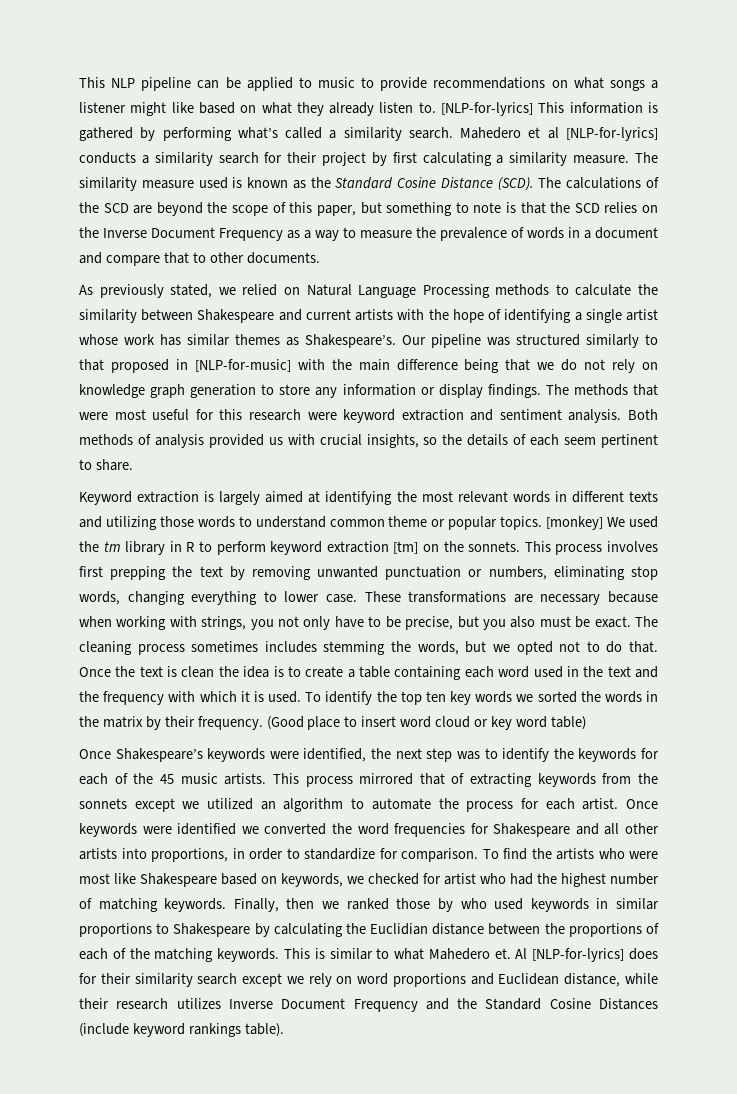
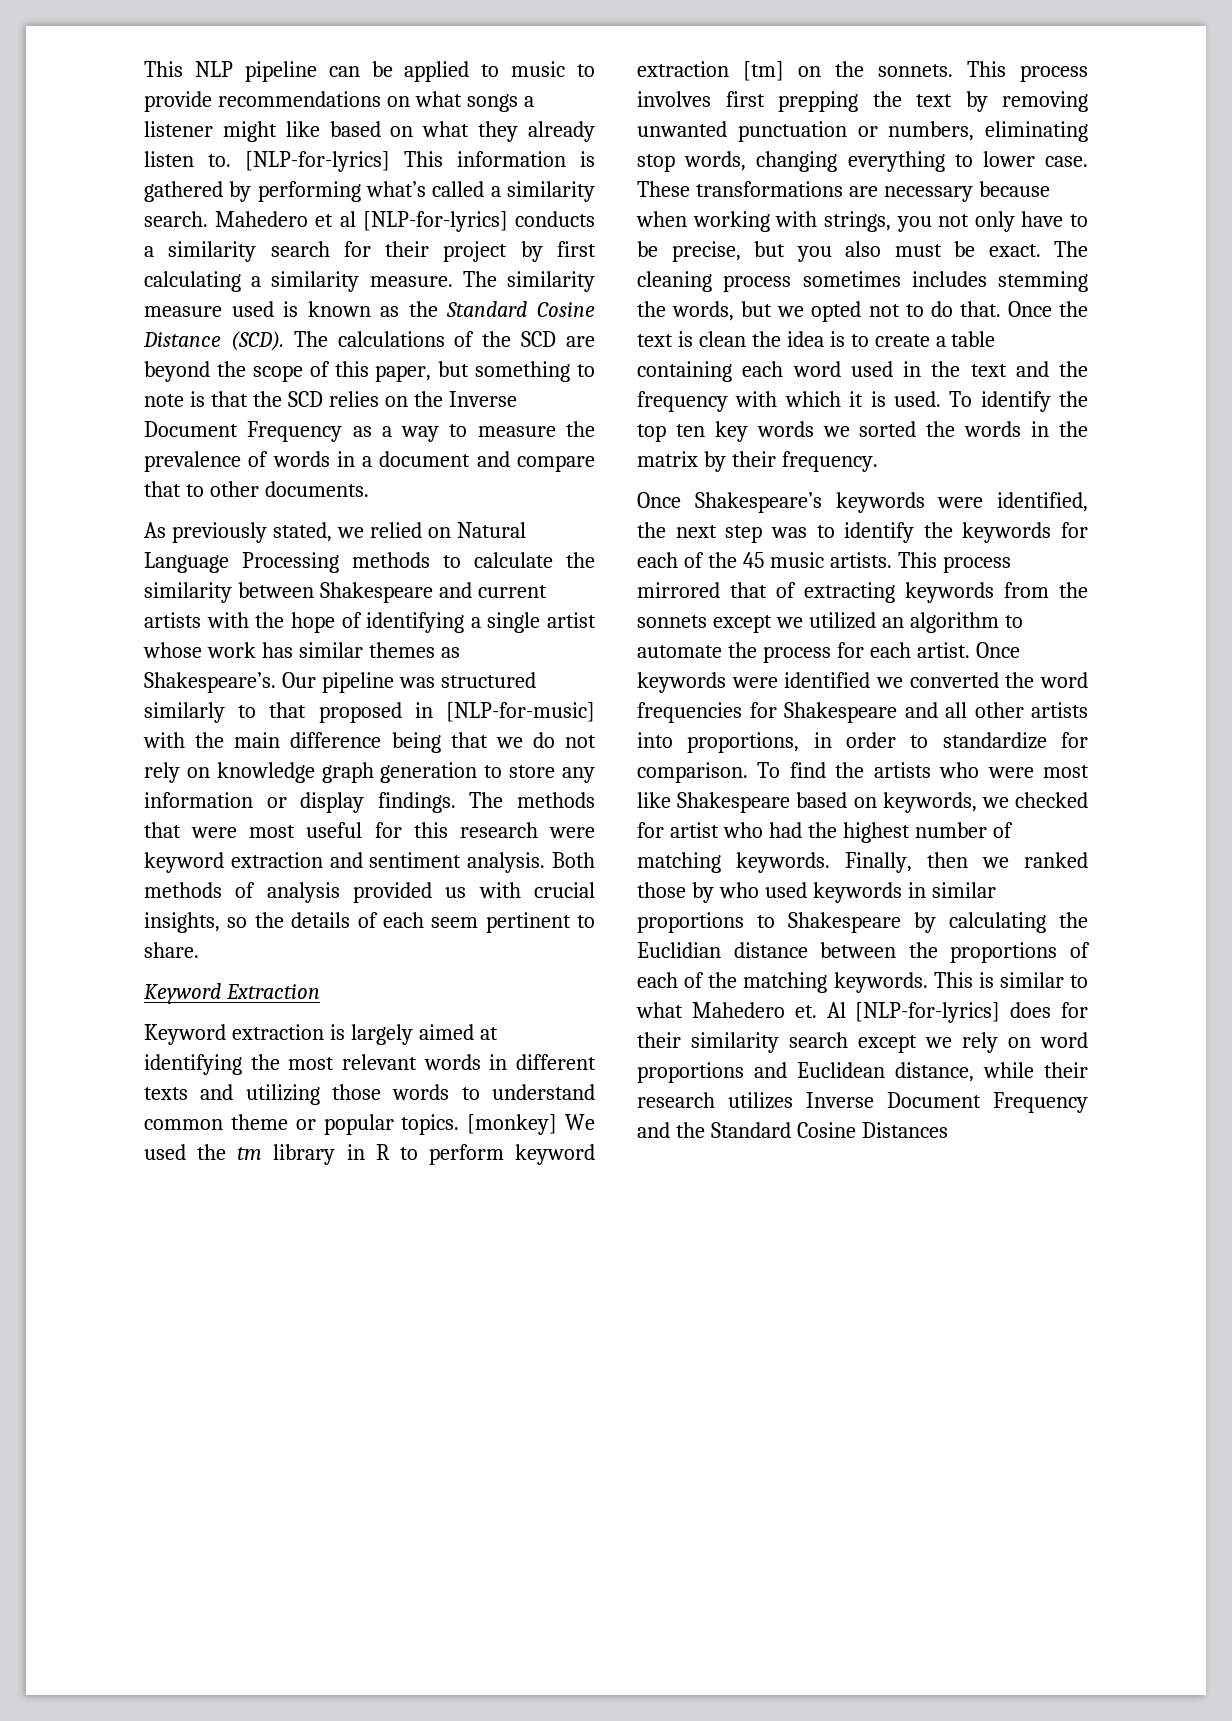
(133, 465) none -> [144,983,320,1004] // Keyword Extraction
[266,716,586,730] (Good place to insert word cloud or key word table) -> (878, 461) none
[79,1023,284,1037] (include keyword rankings table). -> (948, 1130) none

